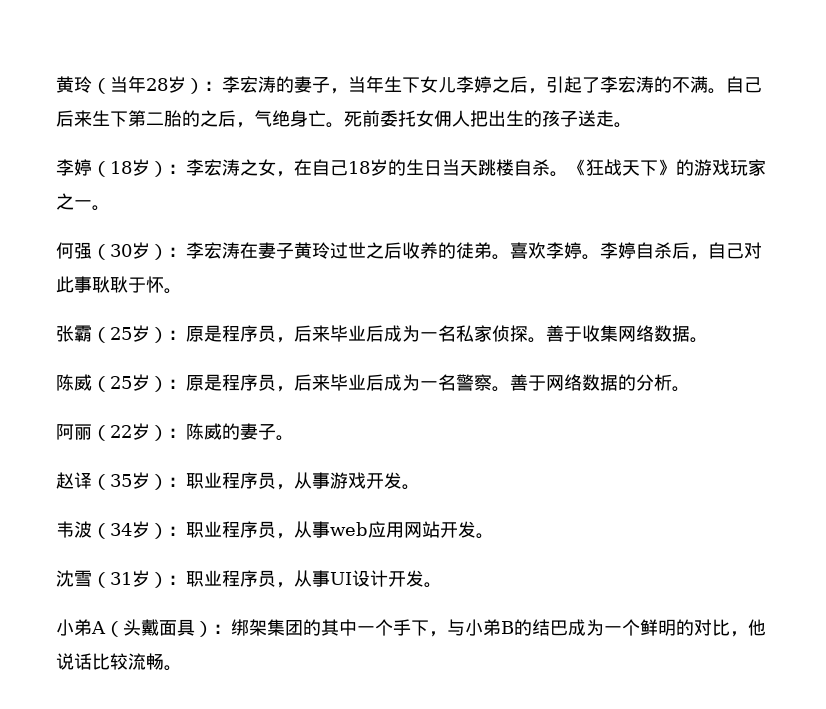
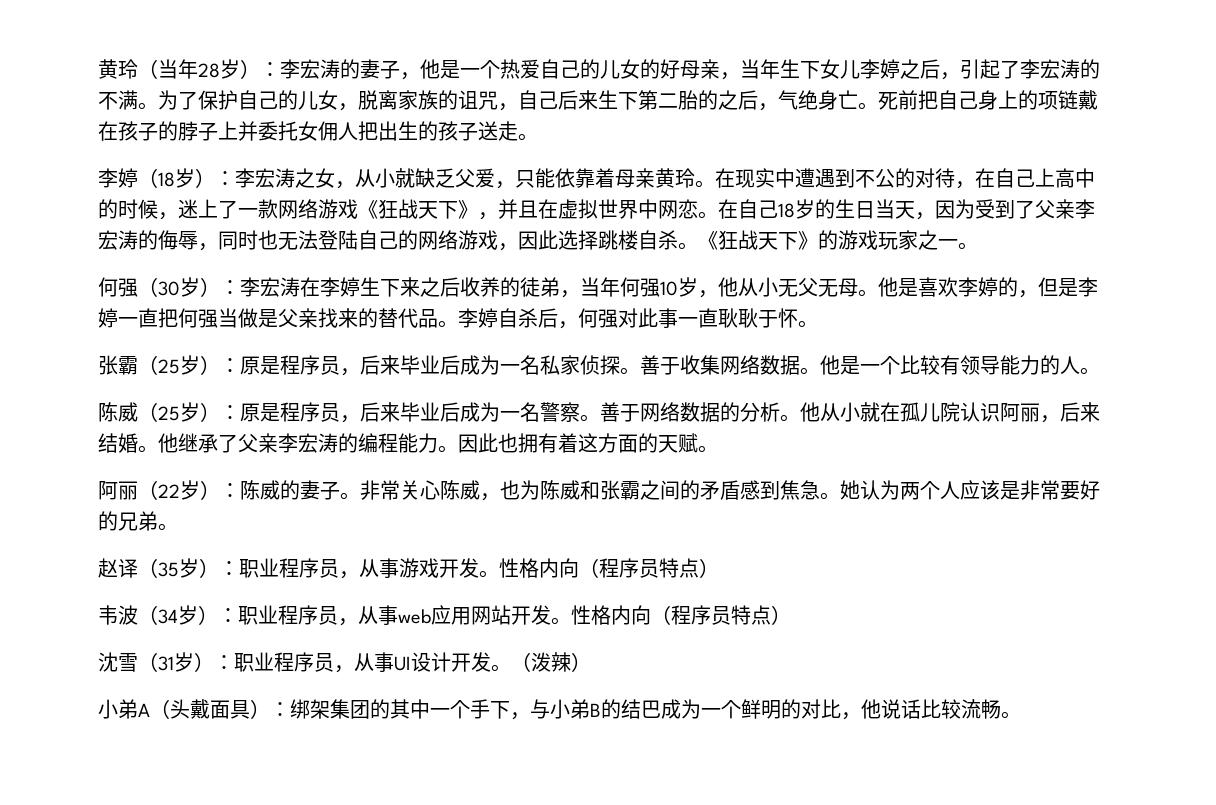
(348, 91) none -> [420,59,740,80] 他是一个热爱自己的儿女的好母亲，
(726, 91) none -> [158,90,518,111] 为了保护自己的儿女，脱离家族的诅咒，
(380, 118) none -> [918,90,1098,110] [98,121,258,141] 把自己身上的项链戴在孩子的脖子上并
(294, 174) none -> [355,168,1095,189] [98,199,718,220] 从小就缺乏父爱，只能依靠着母亲黄玲。在现实中遭遇到不公的对待，在自己上高中的时候，迷上了一款网络游戏《狂战天下》，并且在虚拟世界中网恋。
(478, 168) none -> [915,199,1095,220] [98,230,598,251] ，因为受到了父亲李宏涛的侮辱，同时也无法登陆自己的网络游戏，因此选择
[258,242,366,259] 妻子黄玲过世 -> [320,277,420,297] 李婷生下来
[492,242,762,260] [56,276,92,293] 。喜欢李婷。李婷自杀后，自己对此事 -> [560,277,1098,298] [98,308,718,329] ，当年何强10岁，他从小无父无母。他是喜欢李婷的，但是李婷一直把何强当做是父亲找来的替代品。李婷自杀后，何强对此事一直
(708, 340) none -> [820,355,1100,375] 他是一个比较有领导能力的人。
(690, 389) none -> [800,402,1100,423] [98,433,718,453] 他从小就在孤儿院认识阿丽，后来结婚。他继承了父亲李宏涛的编程能力。因此也拥有着这方面的天赋。
(294, 438) none -> [360,480,1100,501] [98,511,178,531] 非常关心陈威，也为陈威和张霸之间的矛盾感到焦急。她认为两个人应该是非常要好的兄弟。
(420, 487) none -> [499,558,719,578] 性格内向（程序员特点）
(494, 536) none -> [571,605,791,625] 性格内向（程序员特点）
(442, 585) none -> [511,652,591,672] （泼辣）

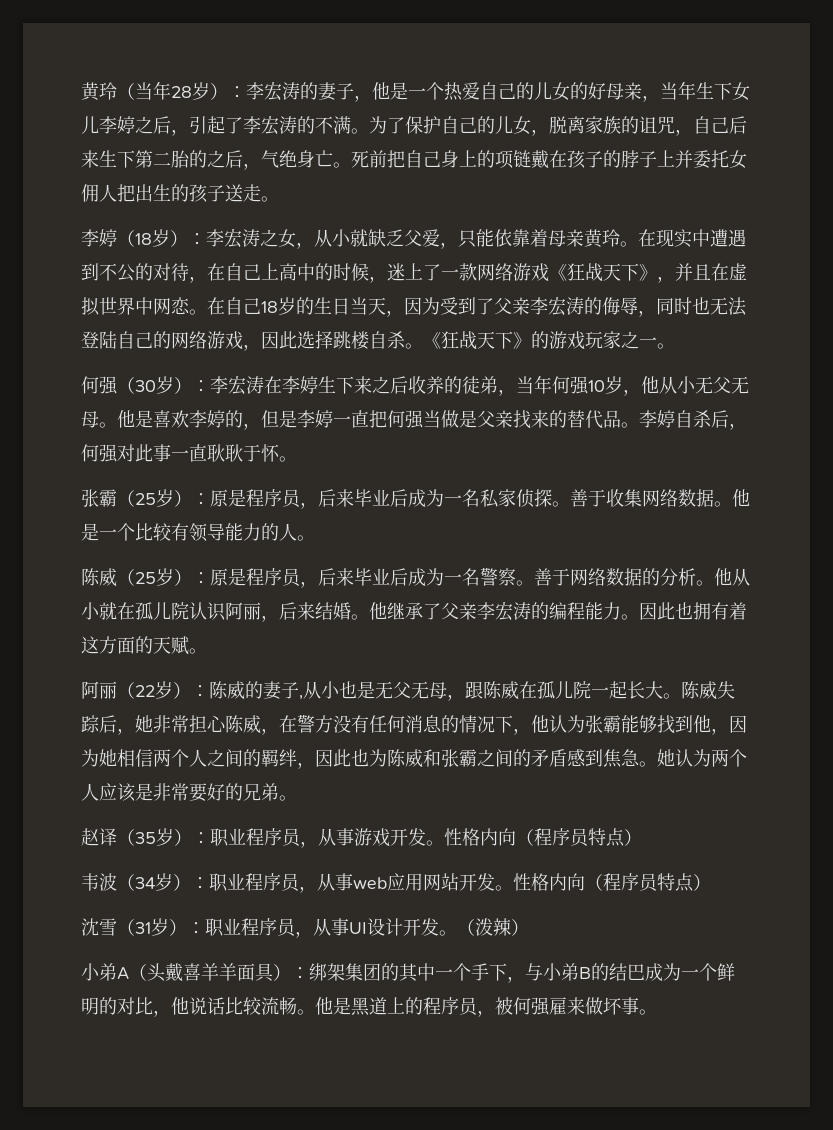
[340,480,500,501] 。非常关心陈威， -> [299,681,735,701] [81,714,747,735] [81,749,351,769] ,从小也是无父无母，跟陈威在孤儿院一起长大。陈威失踪后，她非常担心陈威，在警方没有任何消息的情况下，他认为张霸能够找到他，因为她相信两个人之间的羁绊，因此
(210, 709) none -> [183,963,237,981] 喜羊羊
(1021, 715) none -> [315,997,657,1017] 他是黑道上的程序员，被何强雇来做坏事。

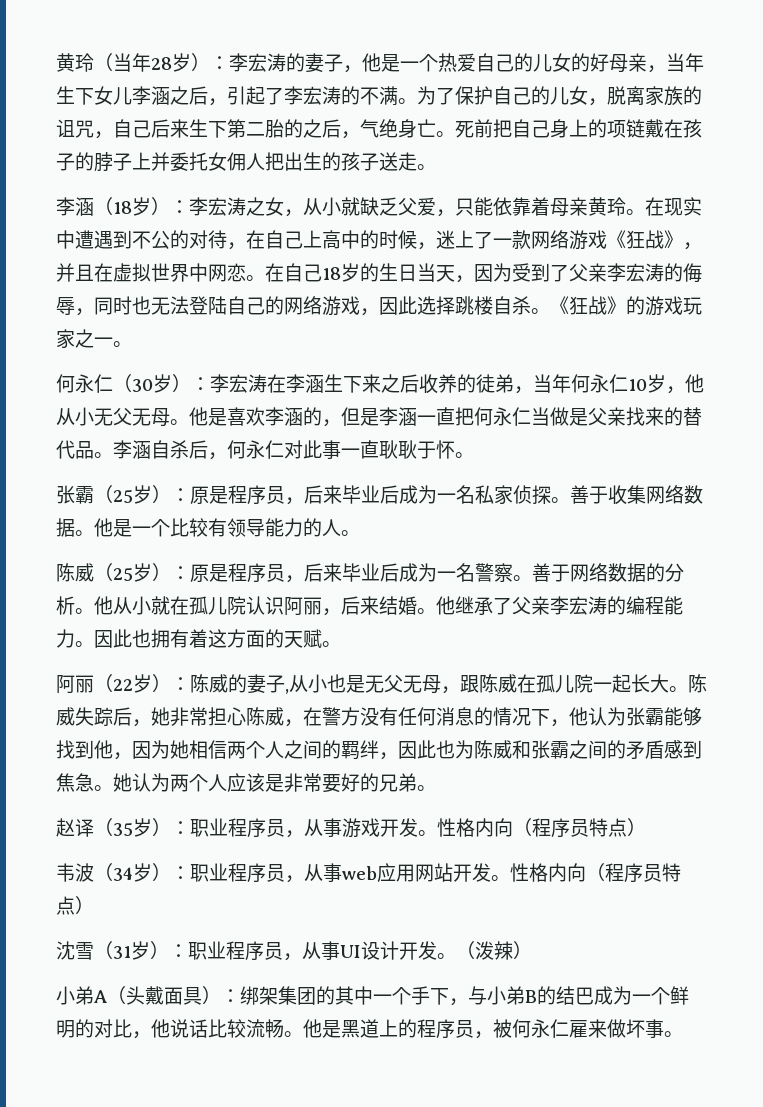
[117,116,135,134] 婷 -> [151,86,170,105] 涵
[99,229,117,247] 婷 -> [75,197,94,216] 涵
[603,263,639,281] 天下 -> (664, 239) none
[477,331,513,349] 天下 -> (607, 305) none
[99,376,118,395] 强 -> [75,374,113,393] 永仁
[300,376,318,394] 婷 -> [305,374,324,393] 涵
[570,376,589,395] 强 -> [590,374,628,393] 永仁
[207,410,225,428] 婷 -> [284,407,303,426] 涵
[315,410,333,428] 婷 -> [398,407,417,426] 涵
[405,410,424,429] 强 -> [493,407,531,426] 永仁
[657,410,675,428] 婷 -> [132,440,151,459] 涵
[99,444,118,463] 强 -> [246,440,284,459] 永仁
[183,963,237,981] 喜羊羊 -> (164, 995) none
[531,997,550,1016] 强 -> [531,1019,569,1038] 永仁

